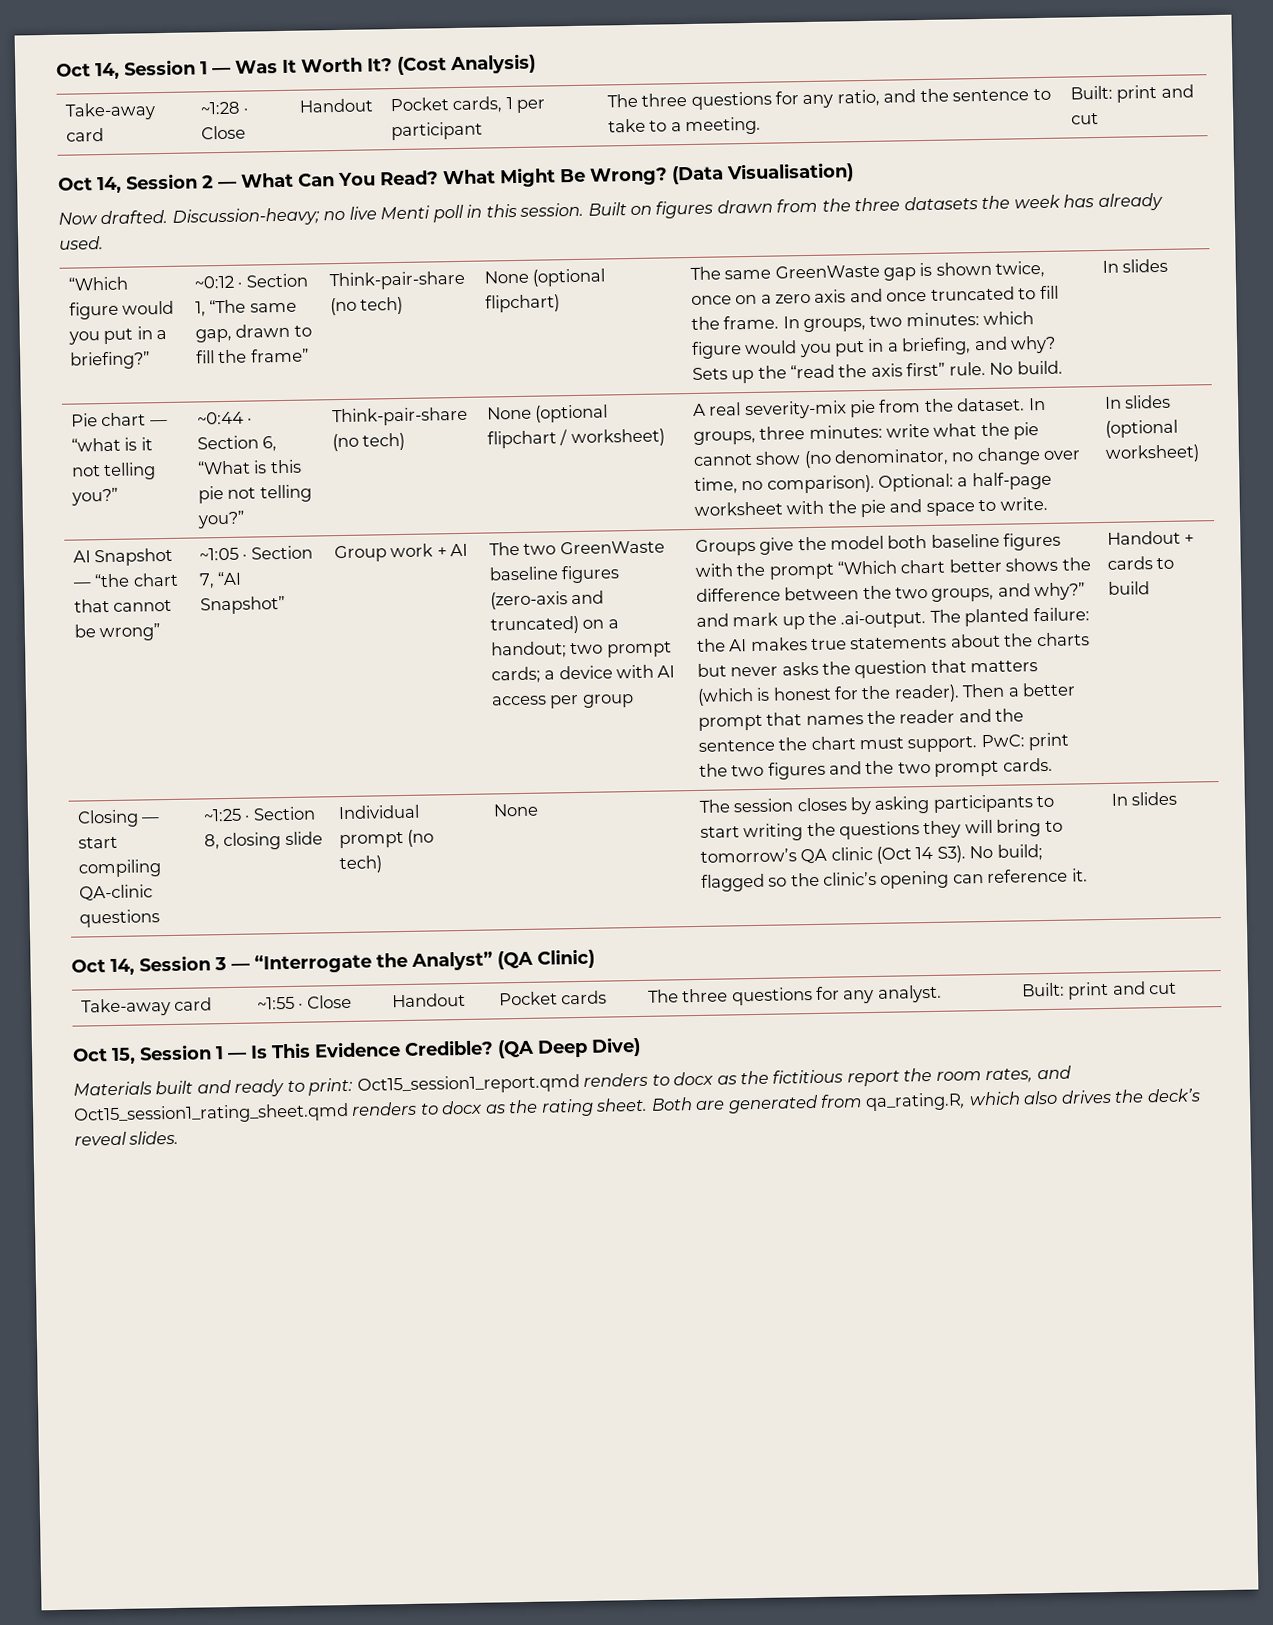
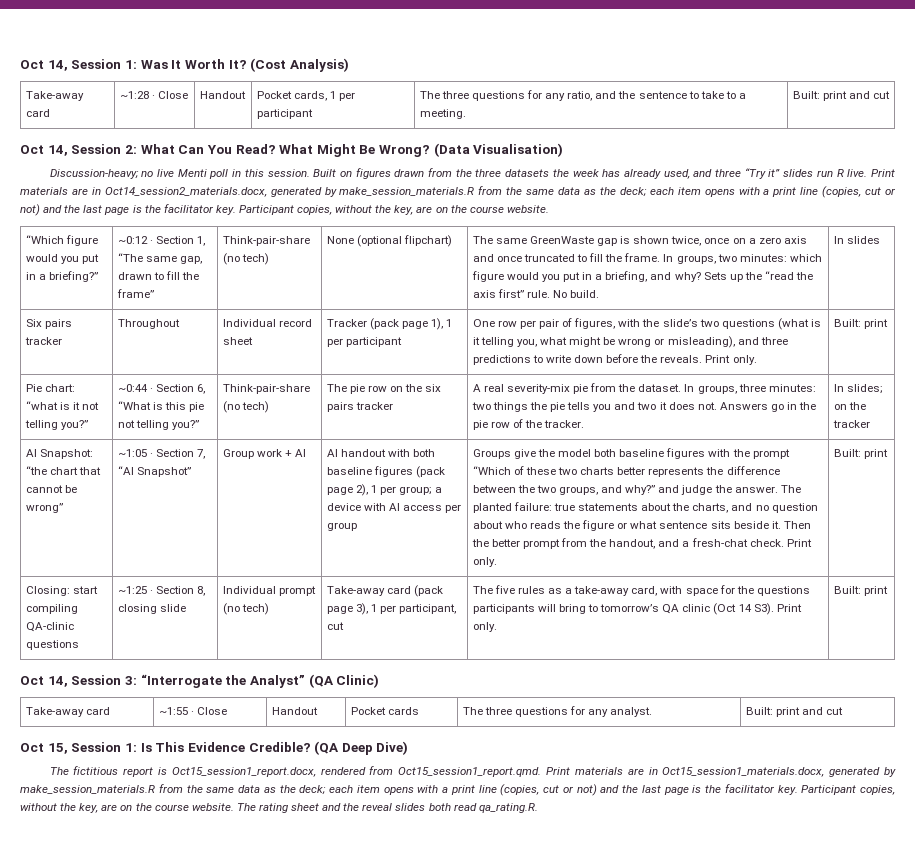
[56,59,231,80] Oct 14, Session 1 — -> [20,59,137,71] Oct 14, Session 1:
[202,175,237,189] 2 — -> [124,145,137,154] 2:
[58,209,169,225] Now drafted. -> (564, 150) none
[59,236,104,250] used. -> [663,168,896,179] [20,186,897,198] [20,204,549,216] used, and three “Try it” slides run R live. Print materials are in Oct14_session2_materials.docx, generated by make_session_materials.R from the same data as the deck; each item opens with a print line (copies, cut or not) and the last page is the facilitator key. Participant copies, without the key, are on the course website.
(1169, 265) none -> [25,319,72,329] [24,337,62,345] [117,319,180,329] [222,319,312,327] [222,337,253,345] [326,318,453,330] [326,337,402,347] [472,318,821,330] [472,336,788,348] [472,354,757,365] [833,319,888,329] // Six pairs tracker | Throughout | Individual record sheet | Tracker (pack page 1), 1 per participant | One row per pair of figures, with the slide’s two questions (what is it telling you, what might be wrong or misleading), and three predictions to write down before the reveals. Print only. | Built: print
[101,412,168,427] chart — -> [44,384,75,392] chart:
[486,404,609,423] [486,428,665,449] None (optional flipchart / worksheet) -> [326,384,442,394] [326,402,393,412] The pie row on the six pairs tracker
[885,422,1040,440] [692,447,1082,469] [693,471,1052,494] [693,496,1048,518] [1103,394,1172,409] [1104,419,1178,438] [1104,444,1200,463] [72,547,174,567] [72,582,92,588] write what the pie cannot show (no denominator, no change over time, no comparison). Optional: a half-page worksheet with the pie and space to write. | In slides (optional worksheet) // AI Snapshot — -> [471,402,817,412] [472,419,585,430] [833,384,883,394] [833,402,866,410] [832,420,870,428] [25,449,93,459] two things the pie tells you and two it does not. Answers go in the pie row of the tracker. | In slides; on the tracker // AI Snapshot:
[488,540,665,556] [488,565,621,584] [489,590,605,610] [489,615,619,635] [490,641,672,659] [490,666,541,684] The two GreenWaste baseline figures (zero-axis and truncated) on a handout; two prompt cards; -> [326,449,435,457] [326,466,445,478] [326,484,433,496] AI handout with both baseline figures (pack page 2), 1 per group;
[900,557,1059,574] chart better shows -> [513,466,705,477] of these two charts better represents
[732,607,1090,630] [696,632,1090,652] [696,659,1039,679] [696,682,1077,706] [697,708,1025,731] [697,732,1070,753] [698,757,1053,780] [1106,530,1195,545] [1106,556,1175,570] [1107,581,1150,595] [76,809,161,828] mark up the .ai-output. The planted failure: the AI makes true statements about the charts but never asks the question that matters (which is honest for the reader). Then a better prompt that names the reader and the sentence the chart must support. PwC: print the two figures and the two prompt cards. | Handout + cards to build // Closing — -> [681,485,801,495] [472,502,818,513] [472,520,811,531] [471,538,812,549] [472,557,497,567] [833,449,888,459] [25,586,70,596] judge the answer. The planted failure: true statements about the charts, and no question about who reads the figure or what sentence sits beside it. Then the better prompt from the handout, and a fresh-chat check. Print only. | Built: print // Closing:
[492,803,539,817] [698,794,1055,815] [699,823,804,842] None | The session closes by asking participants to start writing -> [326,585,443,597] [326,603,457,615] [326,622,344,630] [472,585,735,596] Take-away card (pack page 3), 1 per participant, cut | The five rules as a take-away card, with space for
[923,820,962,839] they -> [472,604,535,614] participants
[969,844,1043,861] [700,868,1088,892] [1110,791,1178,806] [71,955,250,976] No build; flagged so the clinic’s opening can reference it. | In slides // Oct 14, Session 3 — -> [776,604,802,612] [472,622,497,632] [833,586,888,596] [20,675,137,687] Print only. | Built: print // Oct 14, Session 3:
[215,1046,247,1060] 1 — -> [124,743,137,752] 1:
[73,1065,1072,1097] [73,1088,1201,1125] [74,1130,180,1146] Materials built and ready to print: Oct15_session1_report.qmd renders to docx as the fictitious report the room rates, and Oct15_session1_rating_sheet.qmd renders to docx as the rating sheet. Both are generated from qa_rating.R, which also drives the deck’s reveal slides. -> [49,766,896,777] [20,784,895,796] [20,803,538,813] The fictitious report is Oct15_session1_report.docx, rendered from Oct15_session1_report.qmd. Print materials are in Oct15_session1_materials.docx, generated by make_session_materials.R from the same data as the deck; each item opens with a print line (copies, cut or not) and the last page is the facilitator key. Participant copies, without the key, are on the course website. The rating sheet and the reveal slides both read qa_rating.R.

